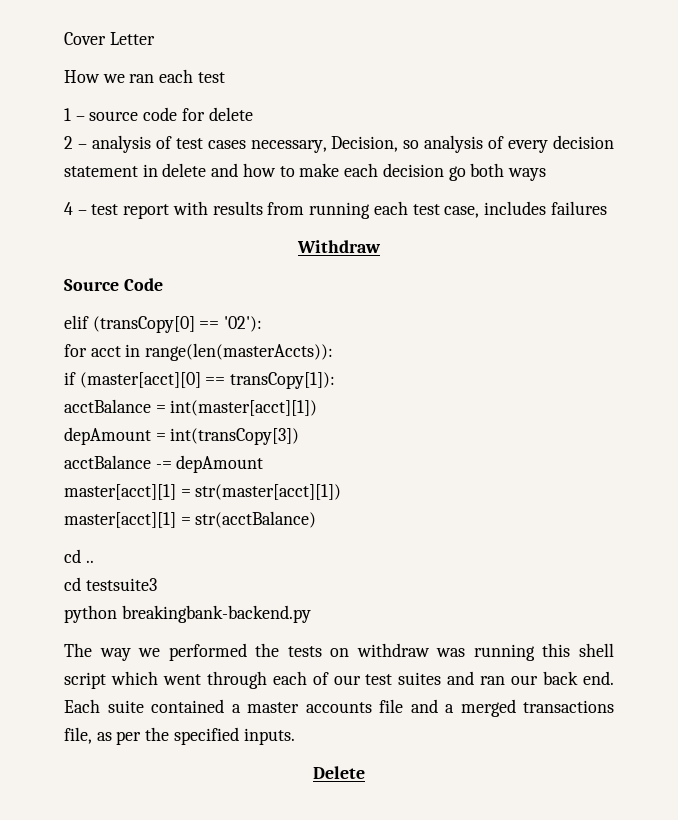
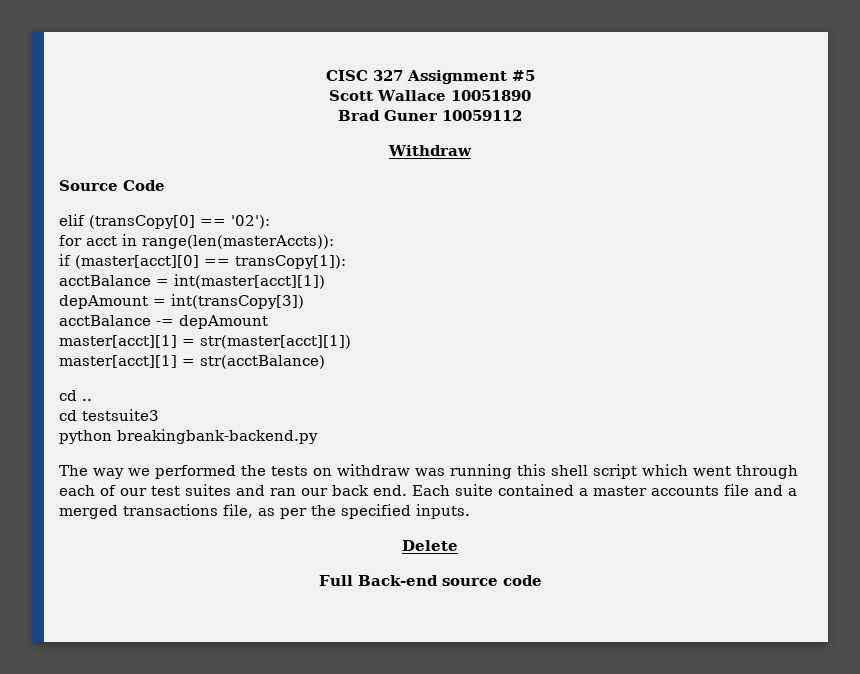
[64,32,155,45] [64,69,225,83] [64,107,253,121] [64,135,614,153] [64,163,546,181] [64,201,607,219] Cover Letter // How we ran each test // 1 – source code for delete // 2 – analysis of test cases necessary, Decision, so analysis of every decision statement in delete and how to make each decision go both ways // 4 – test report with results from running each test case, includes failures -> [325,70,535,84] [329,90,531,101] [338,110,522,121] CISC 327 Assignment #5 // Scott Wallace 10051890 // Brad Guner 10059112
(365, 772) none -> [318,575,542,586] // Full Back-end source code

